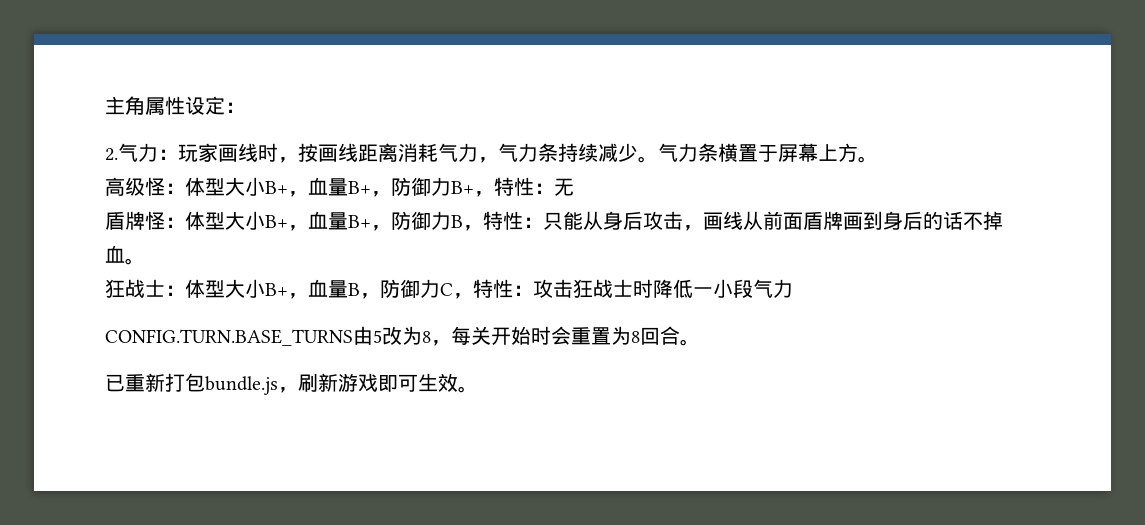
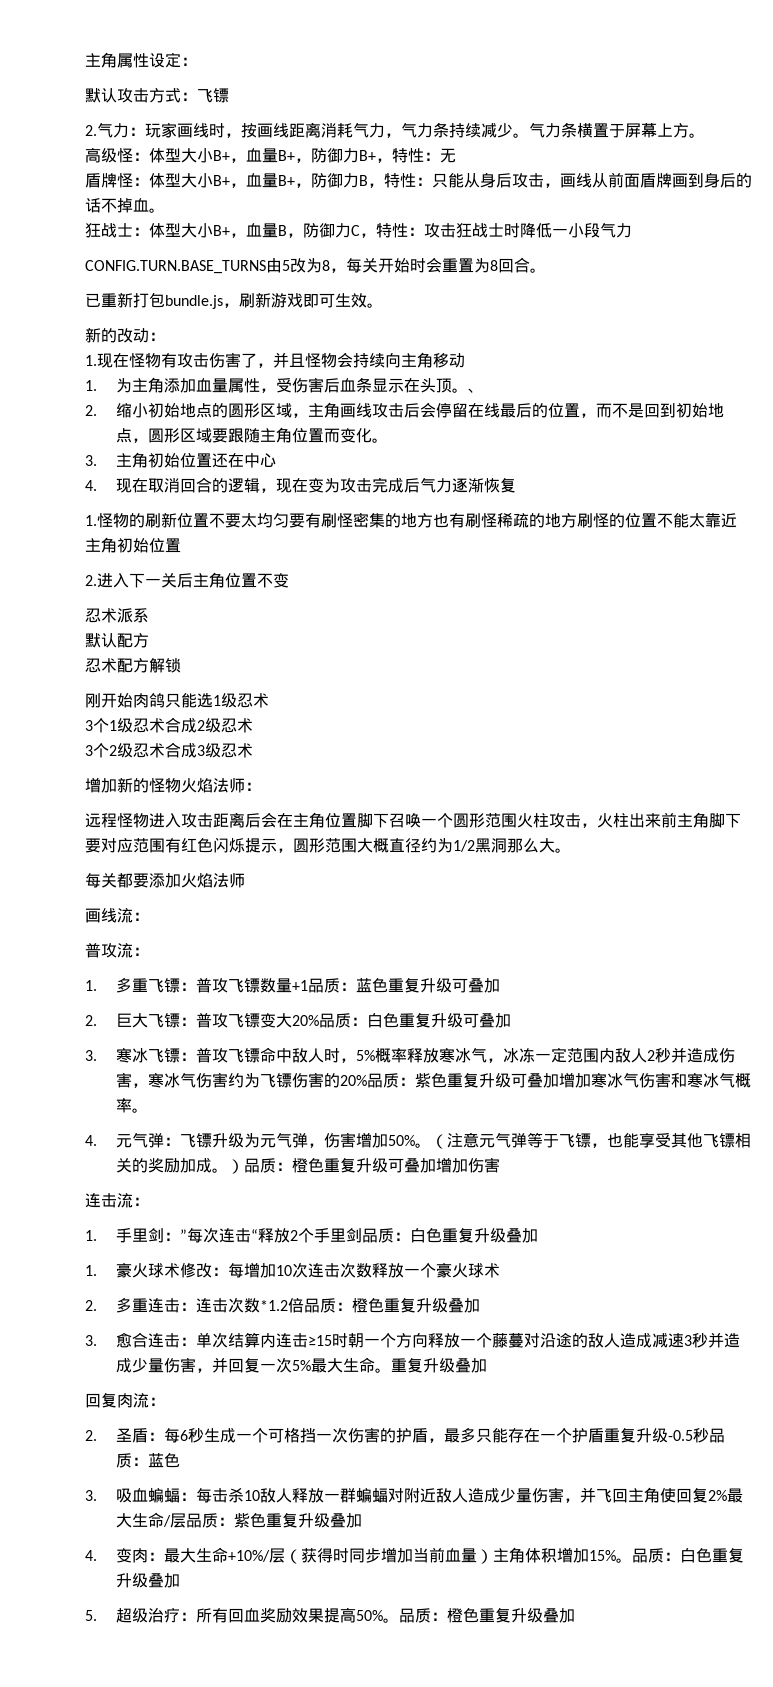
(245, 107) none -> [85,88,229,103] // 默认攻击方式：飞镖
(478, 389) none -> [85,327,165,343] [85,352,465,368] [85,377,484,393] [85,402,724,418] [115,427,388,443] [85,452,276,468] [85,477,516,493] [85,512,737,528] [85,537,181,553] [85,572,289,588] [85,608,149,623] [85,633,149,648] [85,658,181,673] [85,693,269,708] [85,717,253,733] [85,742,253,758] [85,777,261,793] [85,812,741,828] [85,837,571,853] [85,873,245,888] [85,908,149,923] [85,943,149,958] [85,977,500,993] [85,1013,511,1028] [85,1047,735,1063] [115,1072,751,1088] [115,1098,148,1113] [85,1132,751,1149] [115,1157,500,1174] [85,1193,149,1208] [85,1227,538,1243] [85,1262,500,1278] [85,1297,480,1313] [85,1332,740,1348] [115,1357,487,1373] [85,1393,165,1408] [85,1427,725,1443] [115,1453,180,1468] [85,1487,743,1503] [115,1512,362,1528] [85,1547,744,1564] [115,1573,180,1588] [85,1607,575,1623] // 新的改动： // 1.现在怪物有攻击伤害了，并且怪物会持续向主角移动 // 1.为主角添加血量属性，受伤害后血条显示在头顶。、 // 2.缩小初始地点的圆形区域，主角画线攻击后会停留在线最后的位置，而不是回到初始地点，圆形区域要跟随主角位置而变化。 // 3.主角初始位置还在中心 // 4.现在取消回合的逻辑，现在变为攻击完成后气力逐渐恢复 // 1.怪物的刷新位置不要太均匀要有刷怪密集的地方也有刷怪稀疏的地方刷怪的位置不能太靠近主角初始位置 // 2.进入下一关后主角位置不变 // 忍术派系 // 默认配方 // 忍术配方解锁 // 刚开始肉鸽只能选1级忍术 // 3个1级忍术合成2级忍术 // 3个2级忍术合成3级忍术 // 增加新的怪物火焰法师： // 远程怪物进入攻击距离后会在主角位置脚下召唤一个圆形范围火柱攻击，火柱出来前主角脚下要对应范围有红色闪烁提示，圆形范围大概直径约为1/2黑洞那么大。 // 每关都要添加火焰法师 // 画线流： // 普攻流： // 1.多重飞镖：普攻飞镖数量+1品质：蓝色重复升级可叠加 // 2.巨大飞镖：普攻飞镖变大20%品质：白色重复升级可叠加 // 3.寒冰飞镖：普攻飞镖命中敌人时，5%概率释放寒冰气，冰冻一定范围内敌人2秒并造成伤害，寒冰气伤害约为飞镖伤害的20%品质：紫色重复升级可叠加增加寒冰气伤害和寒冰气概率。 // 4.元气弹：飞镖升级为元气弹，伤害增加50%。（注意元气弹等于飞镖，也能享受其他飞镖相关的奖励加成。）品质：橙色重复升级可叠加增加伤害 // 连击流： // 1.手里剑：”每次连击“释放2个手里剑品质：白色重复升级叠加 // 1.豪火球术修改：每增加10次连击次数释放一个豪火球术 // 2.多重连击：连击次数*1.2倍品质：橙色重复升级叠加 // 3.愈合连击：单次结算内连击≥15时朝一个方向释放一个藤蔓对沿途的敌人造成减速3秒并造成少量伤害，并回复一次5%最大生命。重复升级叠加 // 回复肉流： // 2.圣盾：每6秒生成一个可格挡一次伤害的护盾，最多只能存在一个护盾重复升级-0.5秒品质：蓝色 // 3.吸血蝙蝠：每击杀10敌人释放一群蝙蝠对附近敌人造成少量伤害，并飞回主角使回复2%最大生命/层品质：紫色重复升级叠加 // 4.变肉：最大生命+10%/层（获得时同步增加当前血量）主角体积增加15%。品质：白色重复升级叠加 // 5.超级治疗：所有回血奖励效果提高50%。品质：橙色重复升级叠加

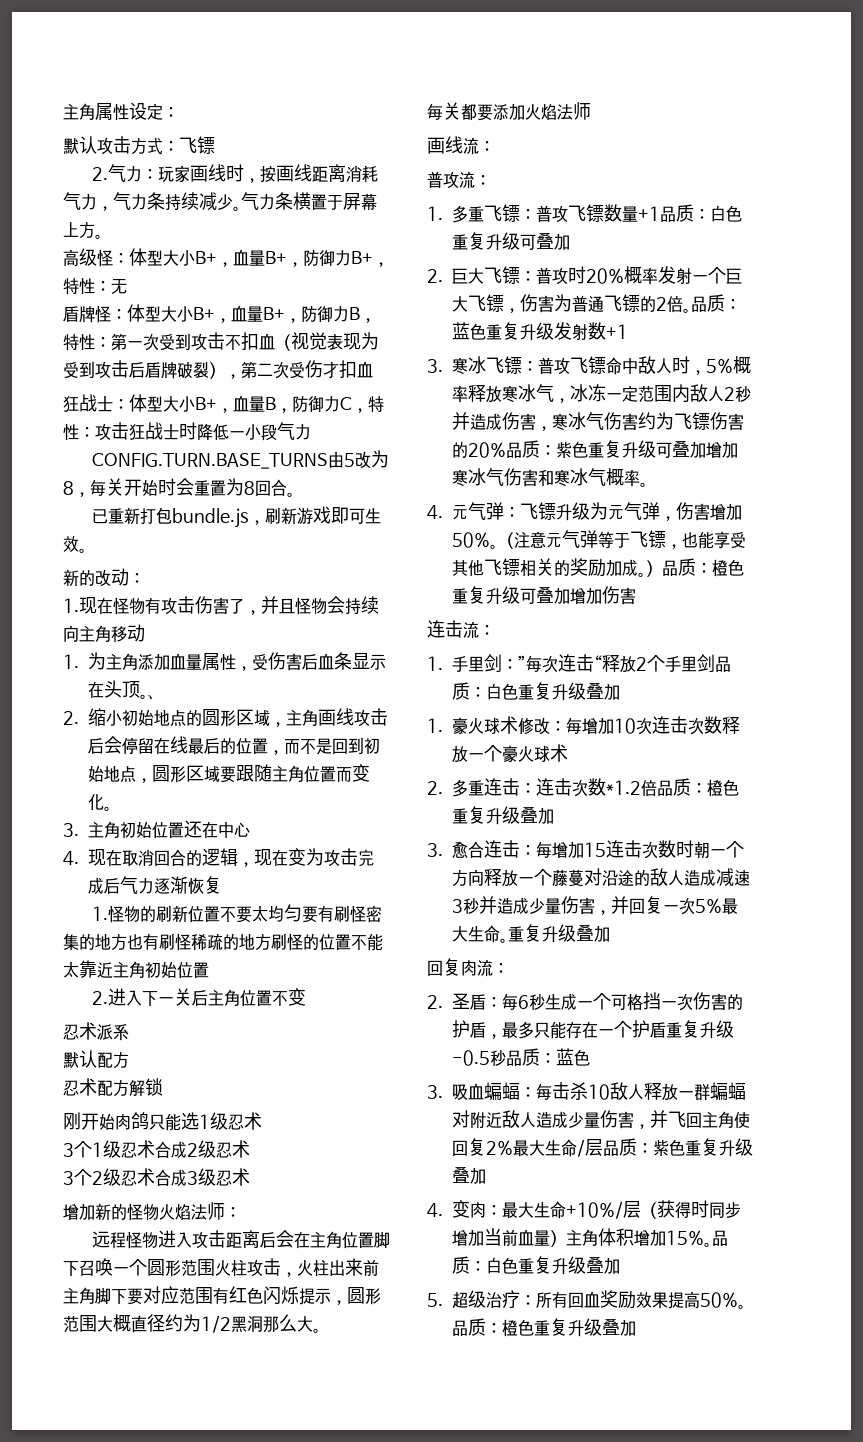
[432,172,752,188] [85,198,165,213] 只能从身后攻击，画线从前面盾牌画到身后的话不掉血。 -> [111,332,379,351] [63,360,373,379] 第一次受到攻击不扣血（视觉表现为受到攻击后盾牌破裂），第二次受伤才扣血
[355,978,372,993] 蓝 -> [710,205,727,222] 白
[227,1013,511,1028] 飞镖变大20%品质：白色重复升级可叠加 -> [568,266,743,285] [452,294,742,313] [452,322,629,341] 时20%概率发射一个巨大飞镖，伤害为普通飞镖的2倍。品质：蓝色重复升级发射数+1
[195,1332,332,1348] 单次结算内连击≥15 -> [536,840,677,859] 每增加15连击次数

